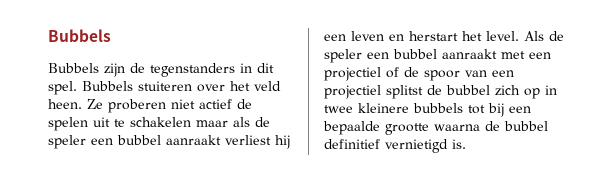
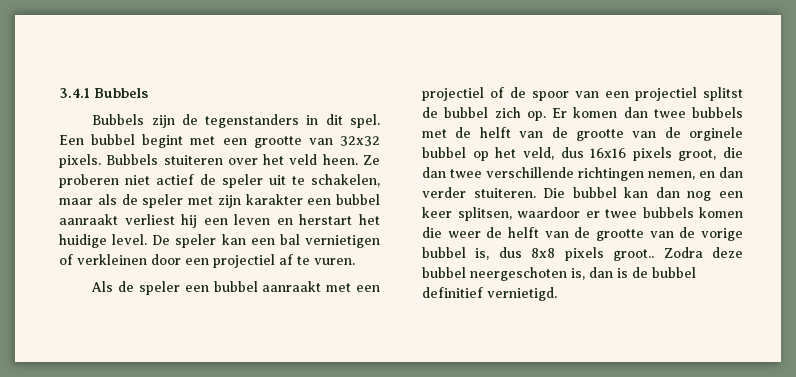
(48, 35) none -> [59,88,90,98] 3.4.1
(77, 88) none -> [59,134,380,148] [59,154,101,168] Een bubbel begint met een grootte van 32x32 pixels.
[48,117,88,131] spelen -> [222,174,263,188] speler
[130,117,191,127] schakelen -> [311,174,380,187] schakelen,
(86, 142) none -> [188,194,303,208] met zijn karakter
[486,31,519,41] level. -> [59,234,380,248] [59,254,355,268] huidige level. De speler kan een bal vernietigen of verkleinen door een projectiel af te vuren. //
[524,85,557,99] [324,103,531,117] [323,121,480,135] op in twee kleinere bubbels tot bij een bepaalde grootte waarna -> [526,107,743,121] [422,127,743,141] [422,147,743,161] [422,167,743,181] [422,187,743,201] [422,207,743,221] [422,227,743,241] [422,247,743,261] [422,267,628,281] op. Er komen dan twee bubbels met de helft van de grootte van de orginele bubbel op het veld, dus 16x16 pixels groot, die dan twee verschillende richtingen nemen, en dan verder stuiteren. Die bubbel kan dan nog een keer splitsen, waardoor er twee bubbels komen die weer de helft van de grootte van de vorige bubbel is, dus 8x8 pixels groot.. Zodra deze bubbel neergeschoten is, dan is
[385,139,466,153] vernietigd is. -> [487,287,557,301] vernietigd.

